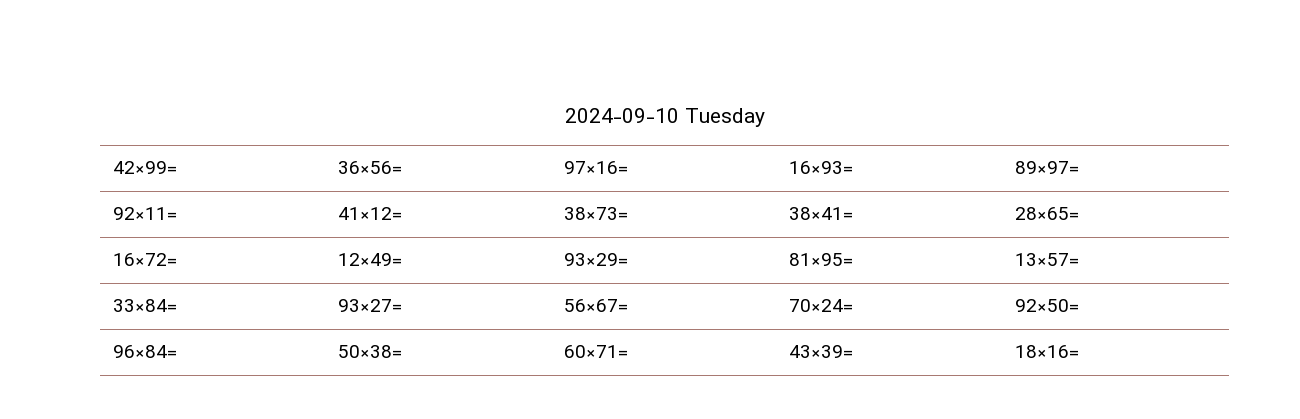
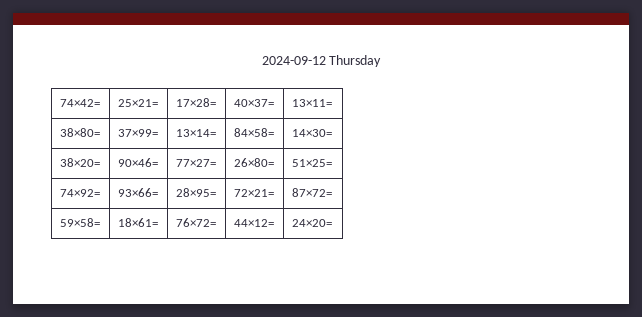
[564,108,765,127] [112,161,177,174] [337,161,402,174] [563,161,628,174] [788,161,853,174] [1014,161,1079,174] [112,207,177,220] [337,207,402,220] [563,207,628,220] [788,207,853,220] [1014,207,1079,220] [112,253,177,266] [337,253,402,266] [563,253,628,266] [788,253,853,266] [1014,253,1079,266] [112,299,177,312] [337,299,402,312] [563,299,628,312] [788,299,853,312] [1014,299,1079,312] [112,345,177,358] [337,345,402,358] [563,345,628,358] [788,345,853,358] [1014,345,1079,358] 2024-09-10 Tuesday // 42×99= | 36×56= | 97×16= | 16×93= | 89×97= // 92×11= | 41×12= | 38×73= | 38×41= | 28×65= // 16×72= | 12×49= | 93×29= | 81×95= | 13×57= // 33×84= | 93×27= | 56×67= | 70×24= | 92×50= // 96×84= | 50×38= | 60×71= | 43×39= | 18×16= -> [261,55,382,67] [59,99,100,107] [117,99,158,107] [175,98,216,107] [233,99,274,107] [291,99,332,107] [59,128,100,137] [117,129,158,137] [175,129,216,137] [233,128,274,137] [291,129,332,137] [59,158,100,167] [117,158,158,167] [175,159,216,167] [233,158,274,167] [291,159,332,167] [59,189,100,197] [117,188,158,197] [175,188,216,197] [233,189,274,197] [291,188,332,197] [59,218,100,227] [117,218,158,227] [175,218,216,227] [233,219,274,227] [291,219,332,227] 2024-09-12 Thursday // 74×42= | 25×21= | 17×28= | 40×37= | 13×11= // 38×80= | 37×99= | 13×14= | 84×58= | 14×30= // 38×20= | 90×46= | 77×27= | 26×80= | 51×25= // 74×92= | 93×66= | 28×95= | 72×21= | 87×72= // 59×58= | 18×61= | 76×72= | 44×12= | 24×20=

